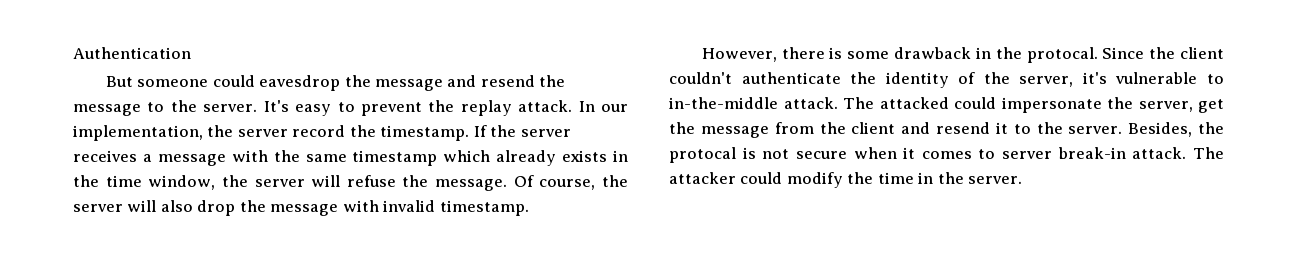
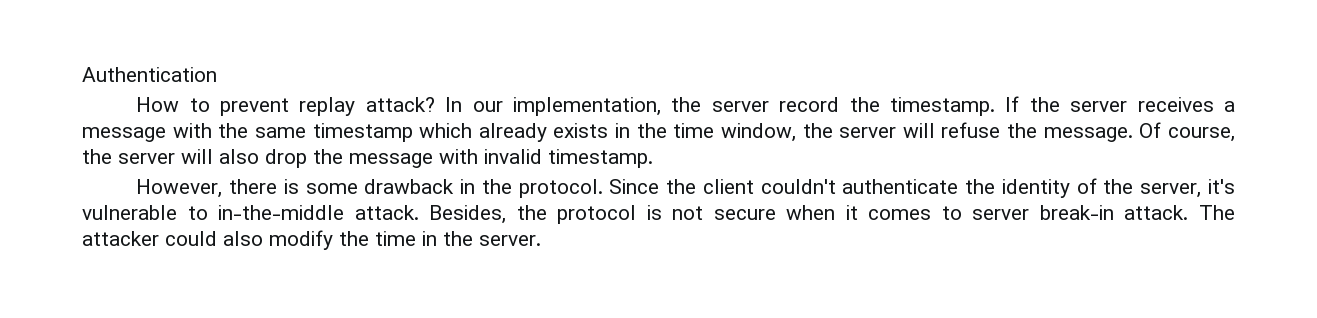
[105,75,566,91] [73,100,573,116] But someone could eavesdrop the message and resend the message to the server. It's easy to prevent the replay attack. -> [136,97,435,116] How to prevent replay attack?
[1026,47,1098,63] protocal. -> [518,179,603,198] protocol.
[843,97,1224,113] [669,122,1123,138] The attacked could impersonate the server, get the message from the client and resend it to the server. -> (419, 212) none
[669,147,736,163] protocal -> [557,205,637,224] protocol
(783, 178) none -> [223,231,263,246] also

